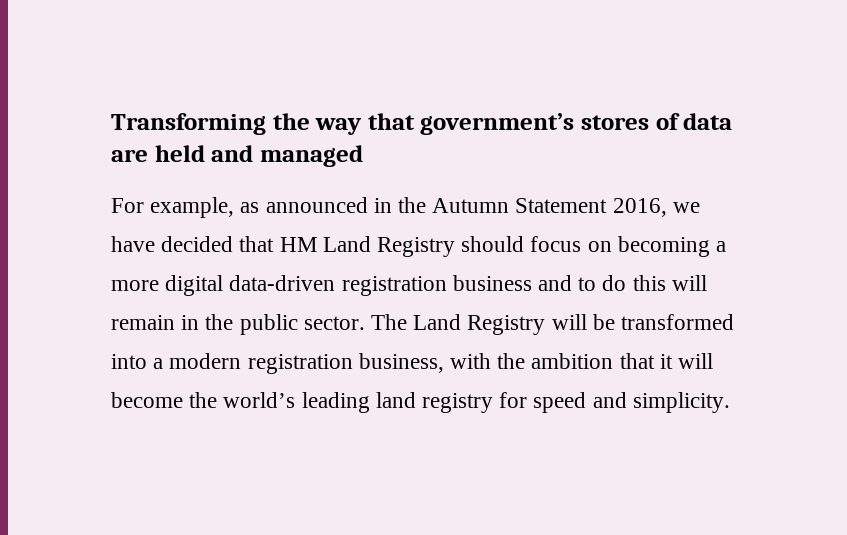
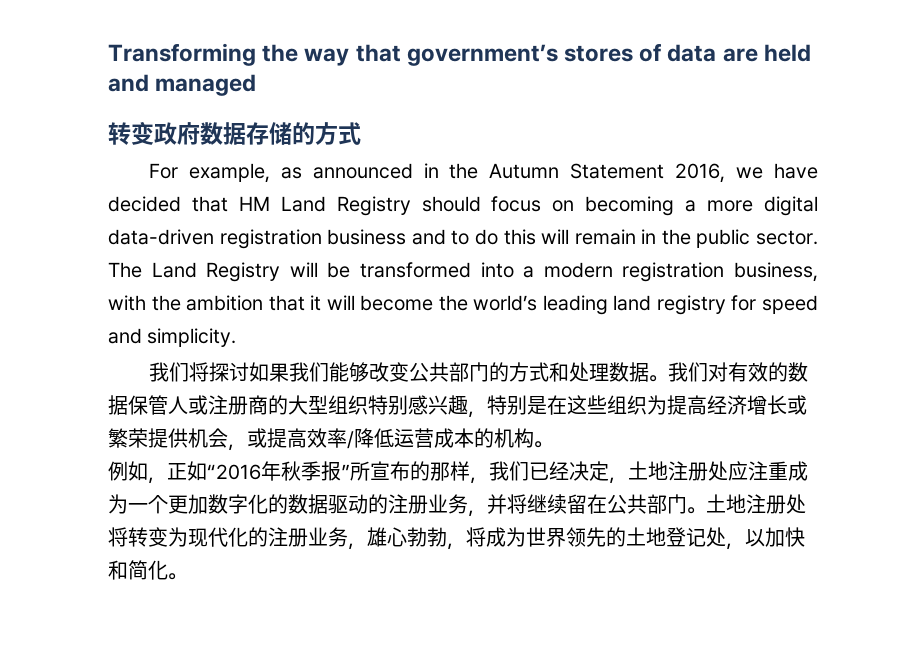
(363, 156) none -> [108,121,361,145] // 转变政府数据存储的方式
(730, 402) none -> [148,362,808,382] [108,395,807,418] [108,428,553,451] [108,461,808,484] [108,494,806,517] [108,527,805,550] [108,560,187,580] // 我们将探讨如果我们能够改变公共部门的方式和处理数据。我们对有效的数据保管人或注册商的大型组织特别感兴趣，特别是在这些组织为提高经济增长或繁荣提供机会，或提高效率/降低运营成本的机构。 // 例如，正如“2016年秋季报”所宣布的那样，我们已经决定，土地注册处应注重成为一个更加数字化的数据驱动的注册业务，并将继续留在公共部门。土地注册处将转变为现代化的注册业务，雄心勃勃，将成为世界领先的土地登记处，以加快和简化。

